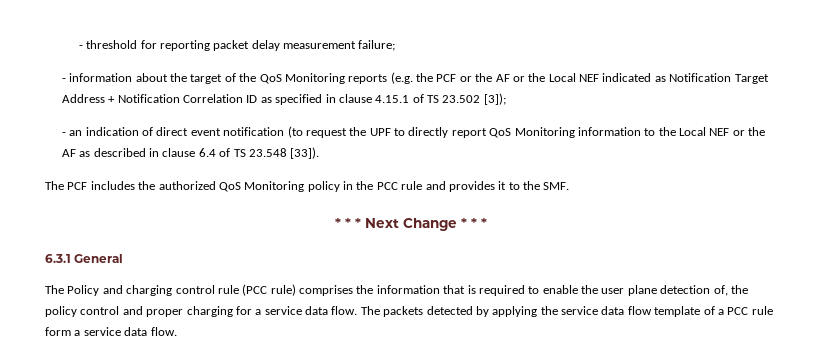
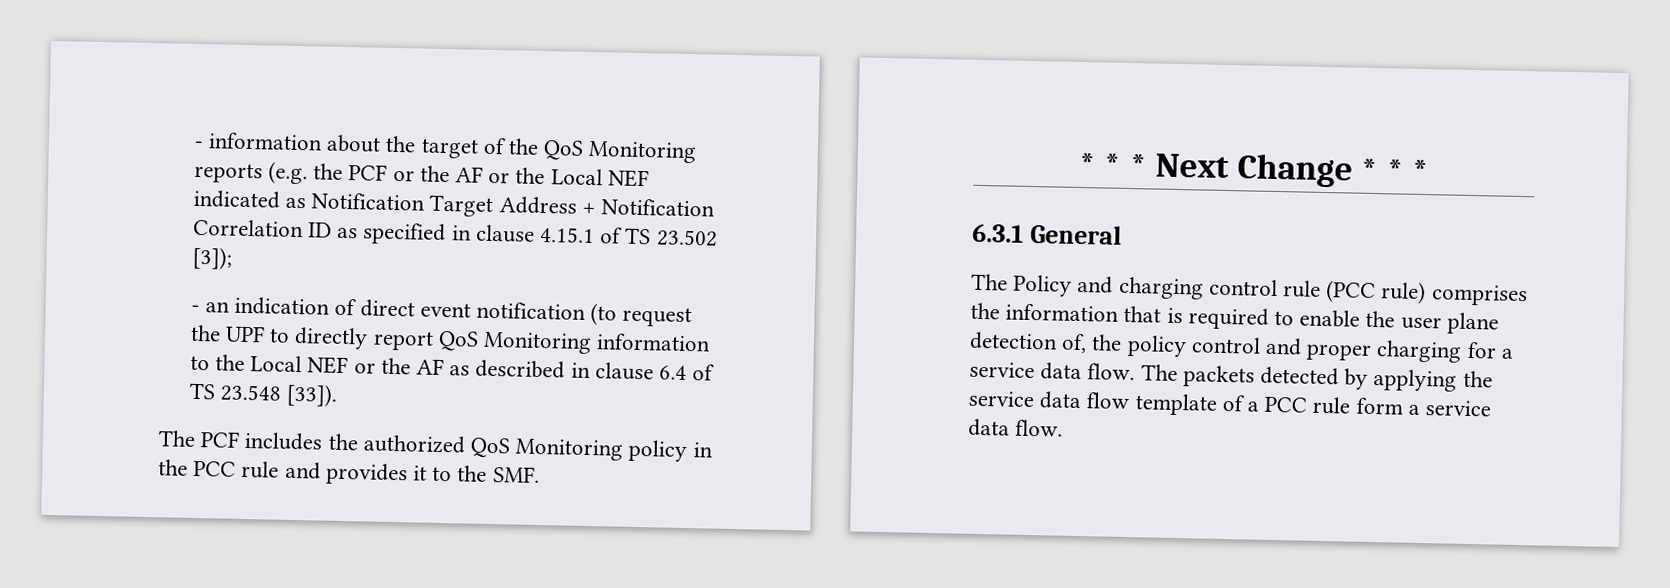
[78,40,396,51] [61,78,66,82] - threshold for reporting packet delay measurement failure; // - -> [193,140,203,149] -

